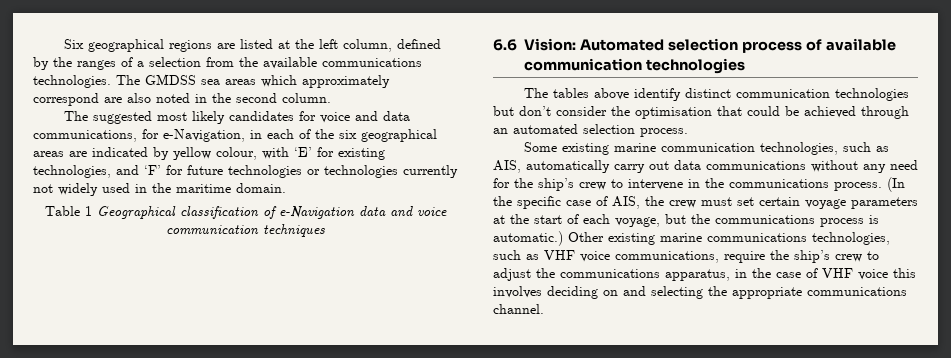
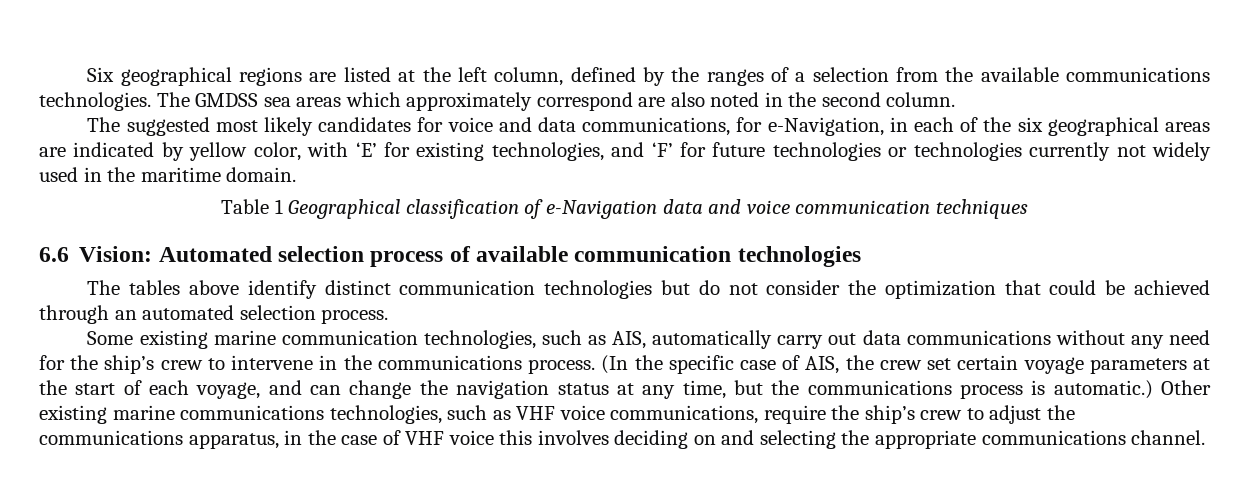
[216,147,257,160] colour, -> [253,142,301,161] color,
[519,106,551,116] don’t -> [698,280,758,295] do not
[635,107,712,119] optimisation -> [884,280,996,299] optimization
[701,197,732,206] must -> (922, 365) none
(660, 222) none -> [268,380,726,399] and can change the navigation status at any time,

